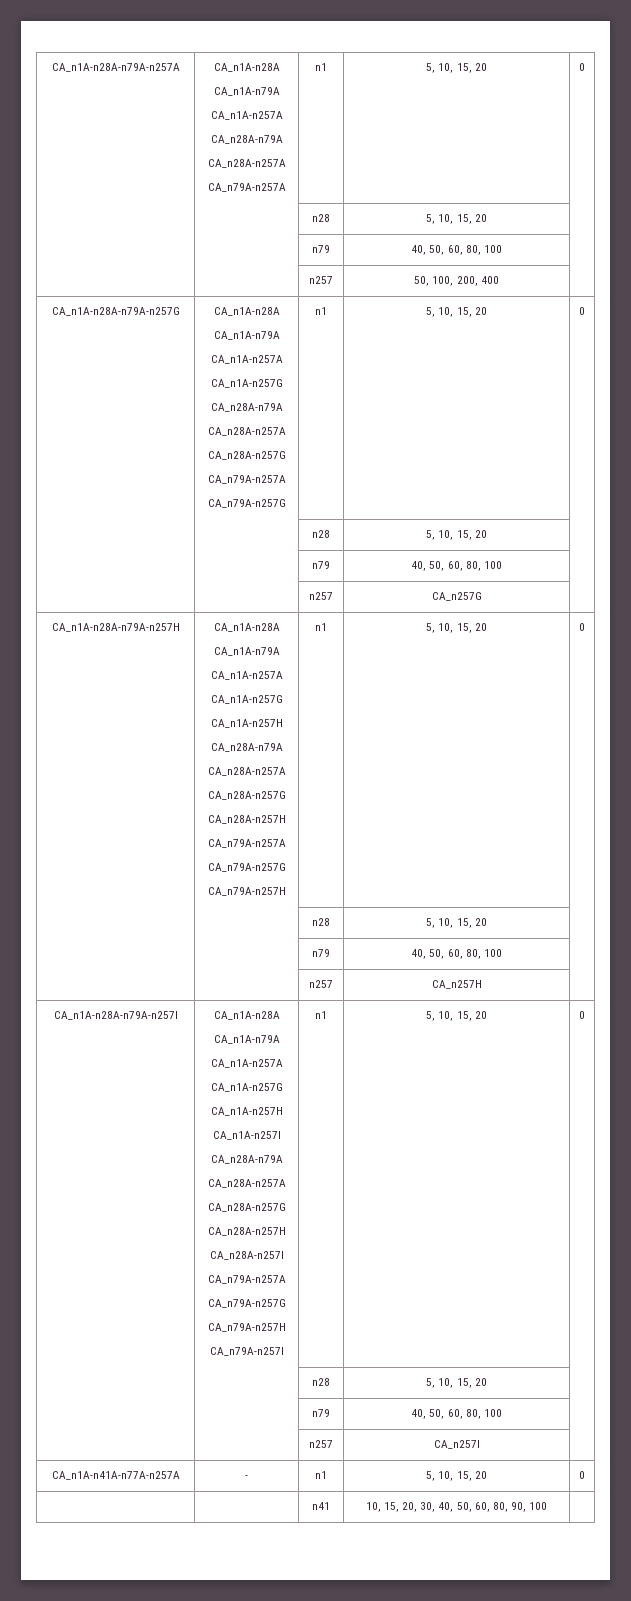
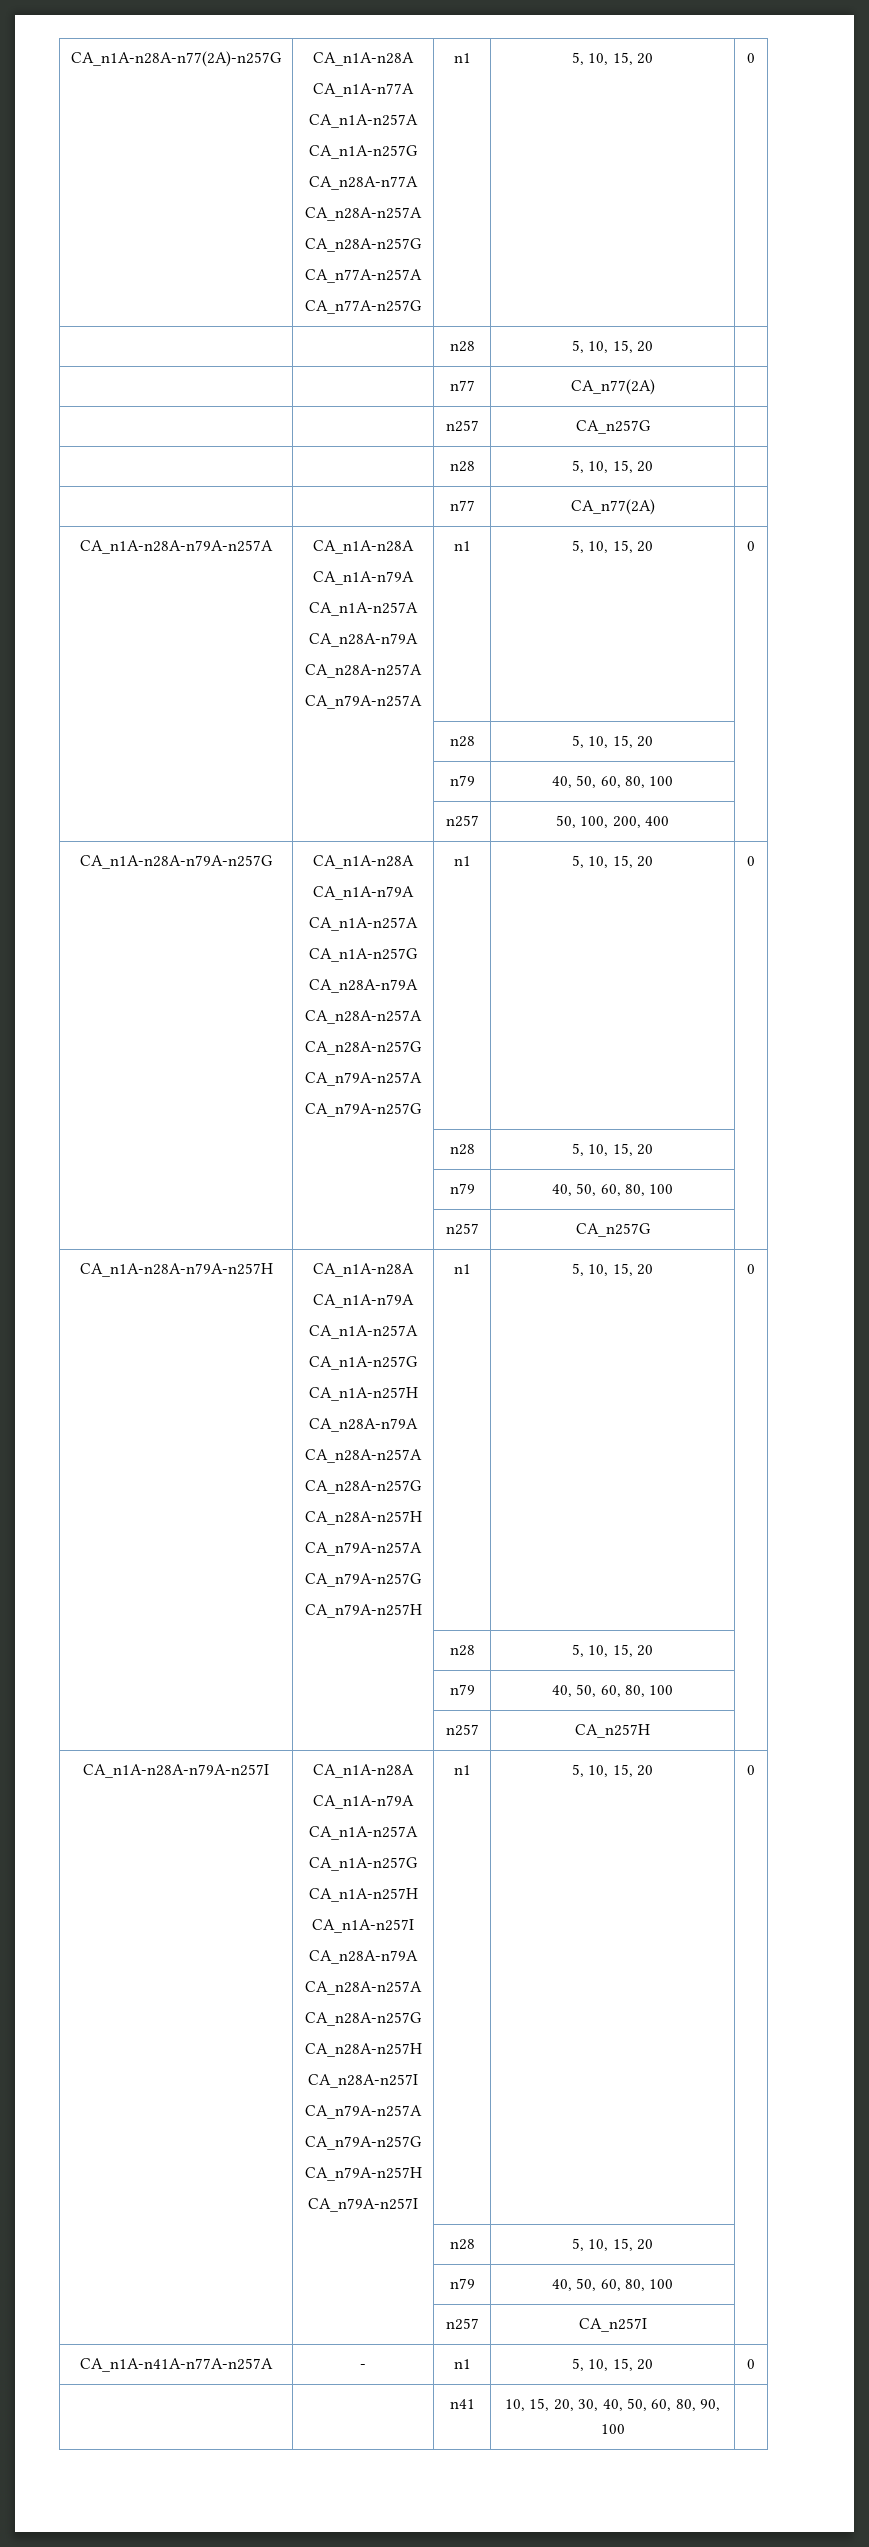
(51, 67) none -> [71,51,281,67] [313,52,414,66] [313,83,414,97] [309,114,418,128] [309,145,417,159] [309,176,418,190] [305,207,422,221] [305,238,421,252] [305,269,422,283] [305,300,421,314] [453,53,471,63] [571,52,654,65] [747,53,755,63] [449,341,475,352] [571,340,654,353] [449,380,475,391] [570,379,655,395] [445,420,479,432] [575,420,650,434] [449,461,475,472] [571,460,654,473] [449,500,475,511] [570,499,655,515] CA_n1A-n28A-n77(2A)-n257G | CA_n1A-n28A // CA_n1A-n77A // CA_n1A-n257A // CA_n1A-n257G // CA_n28A-n77A // CA_n28A-n257A // CA_n28A-n257G // CA_n77A-n257A // CA_n77A-n257G | n1 | 5, 10, 15, 20 | 0 // | | n28 | 5, 10, 15, 20 | // | | n77 | CA_n77(2A) | // | | n257 | CA_n257G | // | | n28 | 5, 10, 15, 20 | // | | n77 | CA_n77(2A) | //

